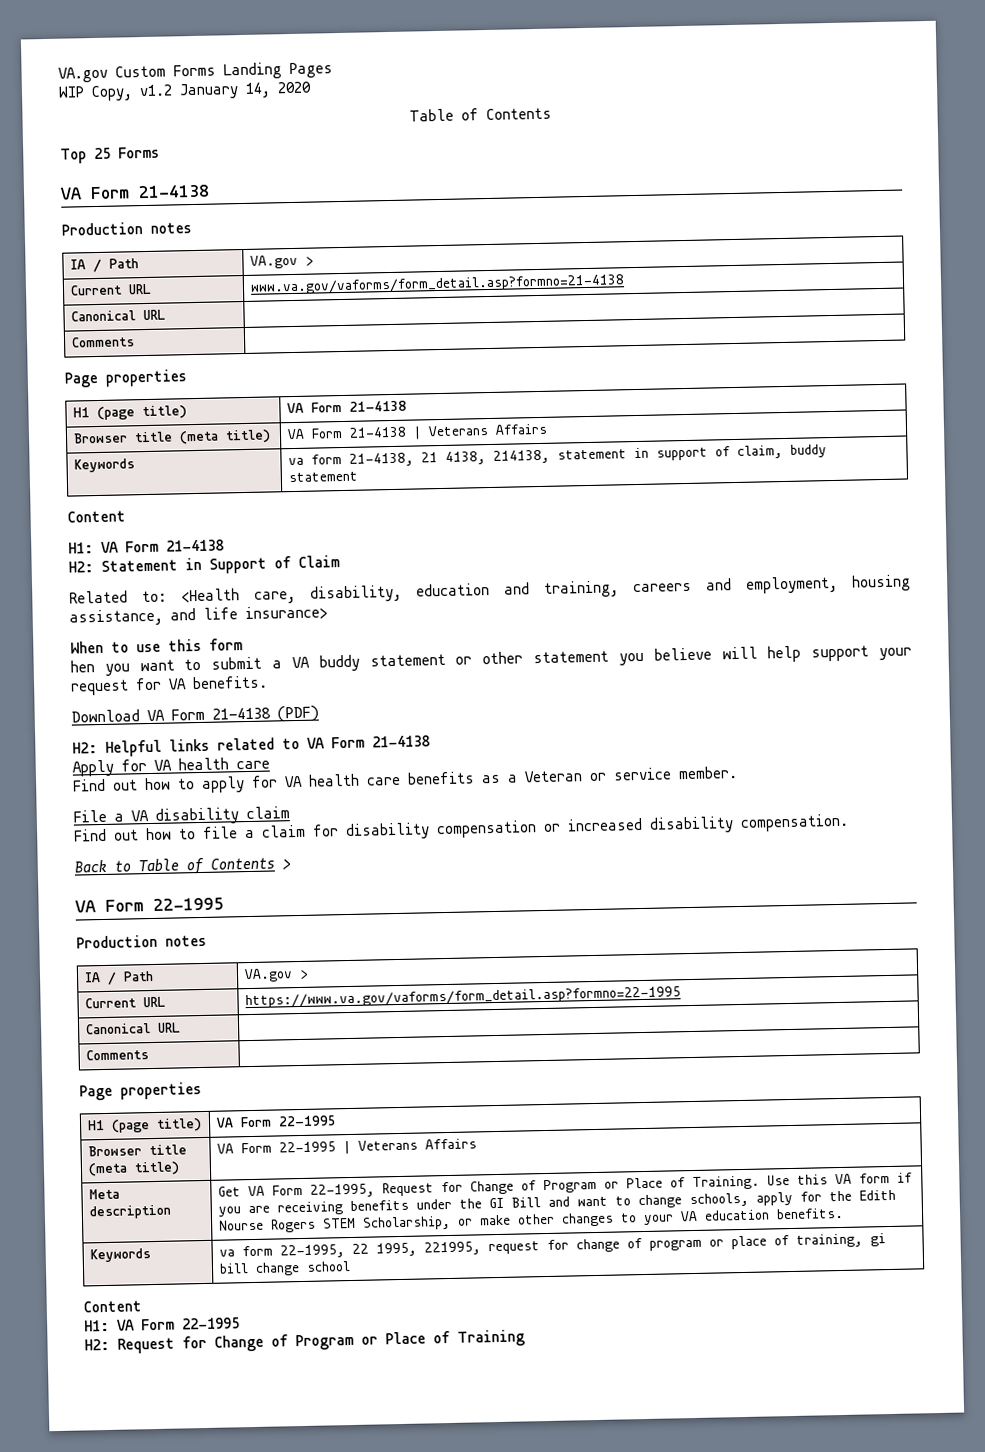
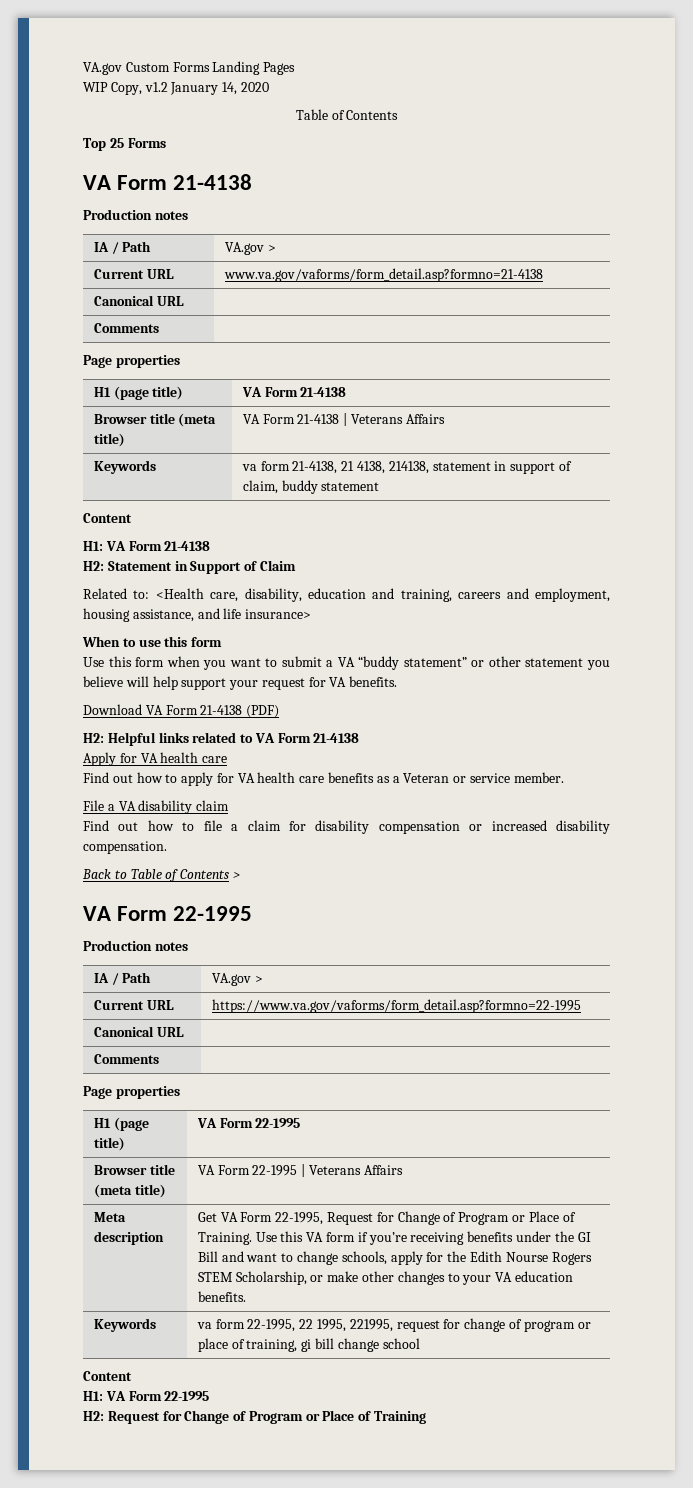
[70,660,95,673] hen -> [83,656,200,667] Use this form when
[318,653,446,672] buddy statement -> [358,656,467,670] “buddy statement”
[218,1205,271,1217] you are -> [368,1232,407,1245] you’re

